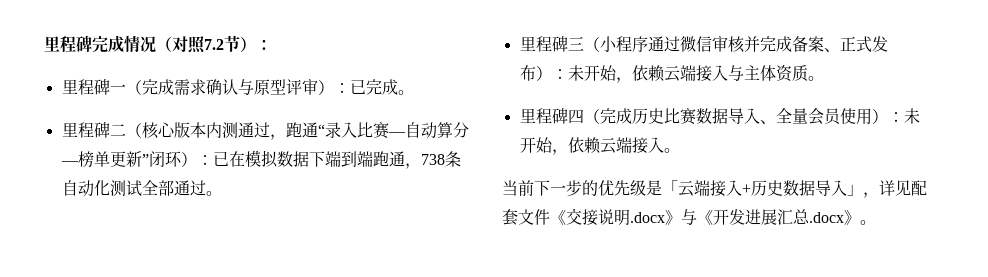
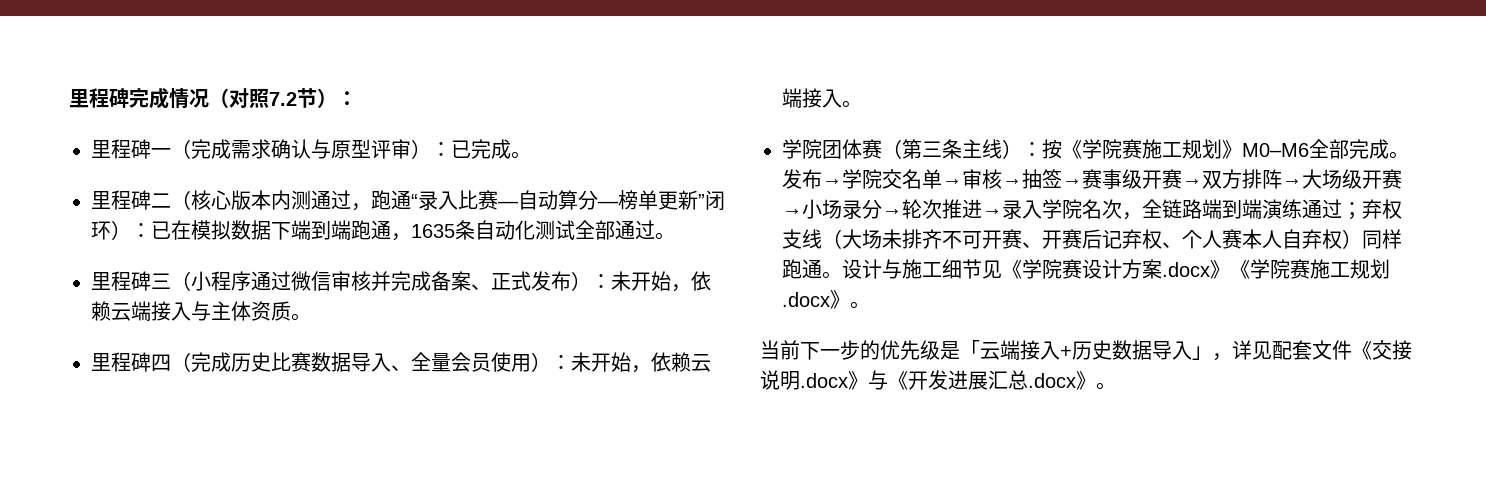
[420,154,445,165] 738 -> [411,224,455,238] 1635
(680, 150) none -> [782,139,1409,159] [782,169,1402,189] [782,199,1402,220] [782,229,1402,249] [782,259,1390,279] [782,290,870,309] // 学院团体赛（第三条主线）：按《学院赛施工规划》M0–M6全部完成。发布→学院交名单→审核→抽签→赛事级开赛→双方排阵→大场级开赛→小场录分→轮次推进→录入学院名次，全链路端到端演练通过；弃权支线（大场未排齐不可开赛、开赛后记弃权、个人赛本人自弃权）同样跑通。设计与施工细节见《学院赛设计方案.docx》《学院赛施工规划.docx》。

